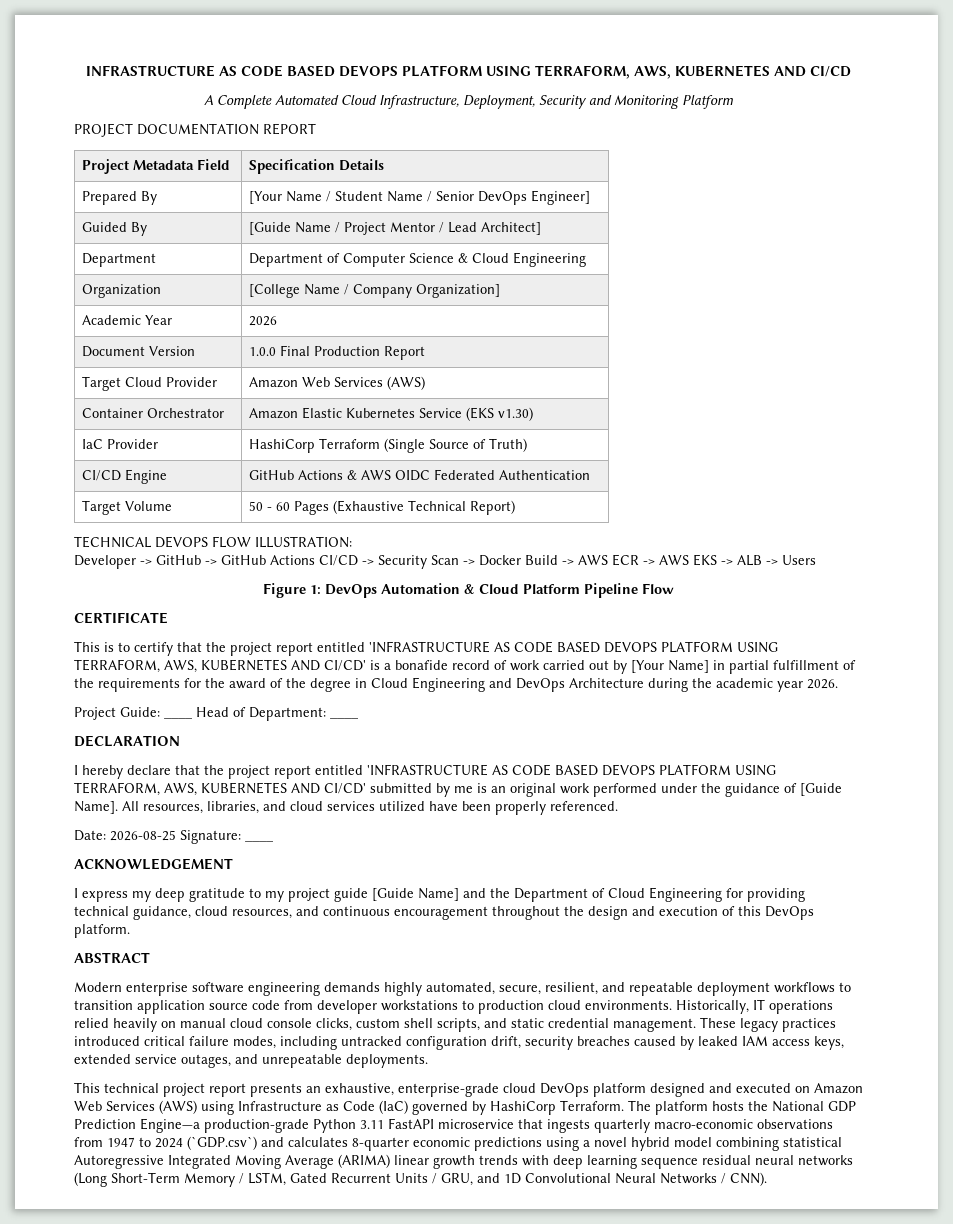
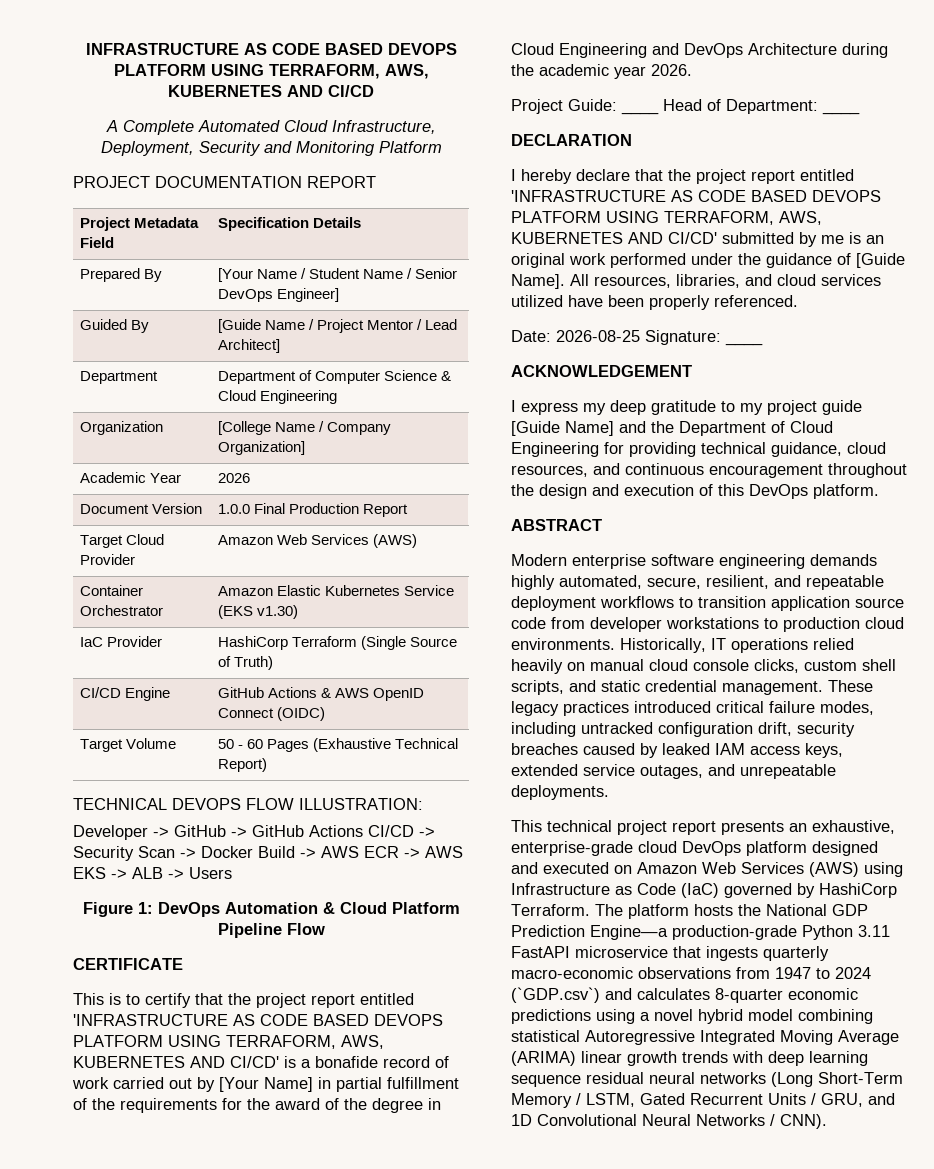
[395,469,591,481] OIDC Federated Authentication -> [373,688,425,701] [218,707,326,721] OpenID Connect (OIDC)

